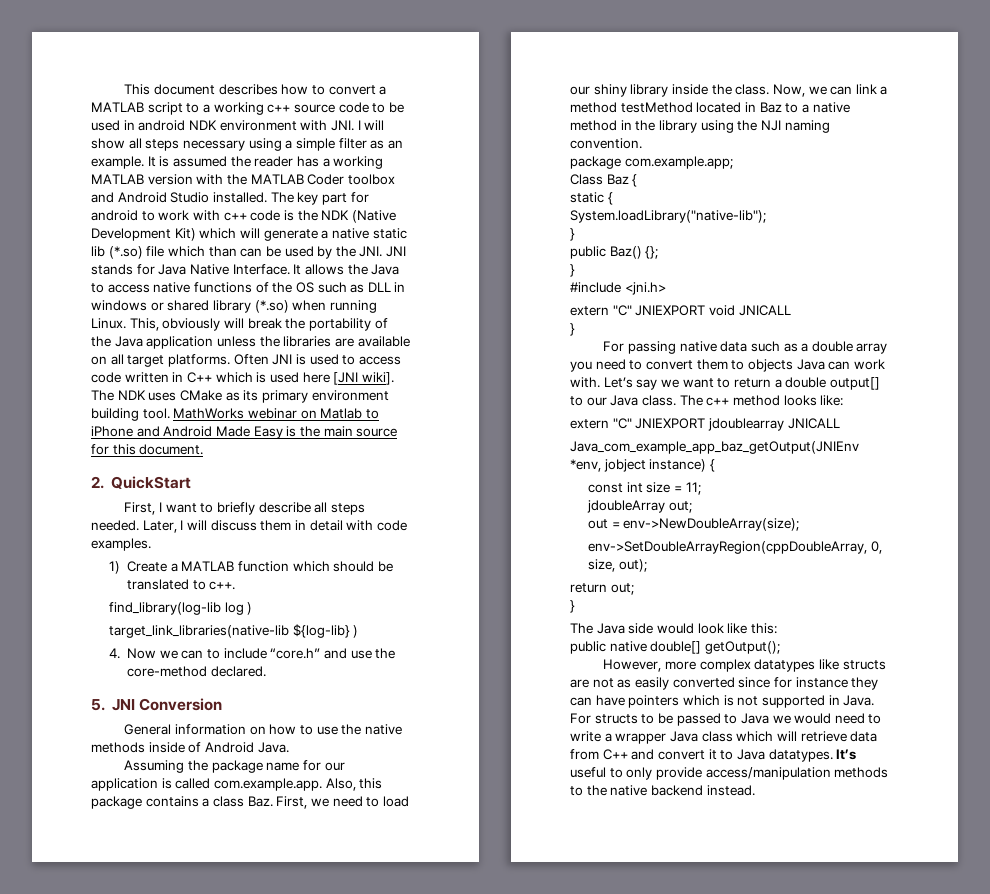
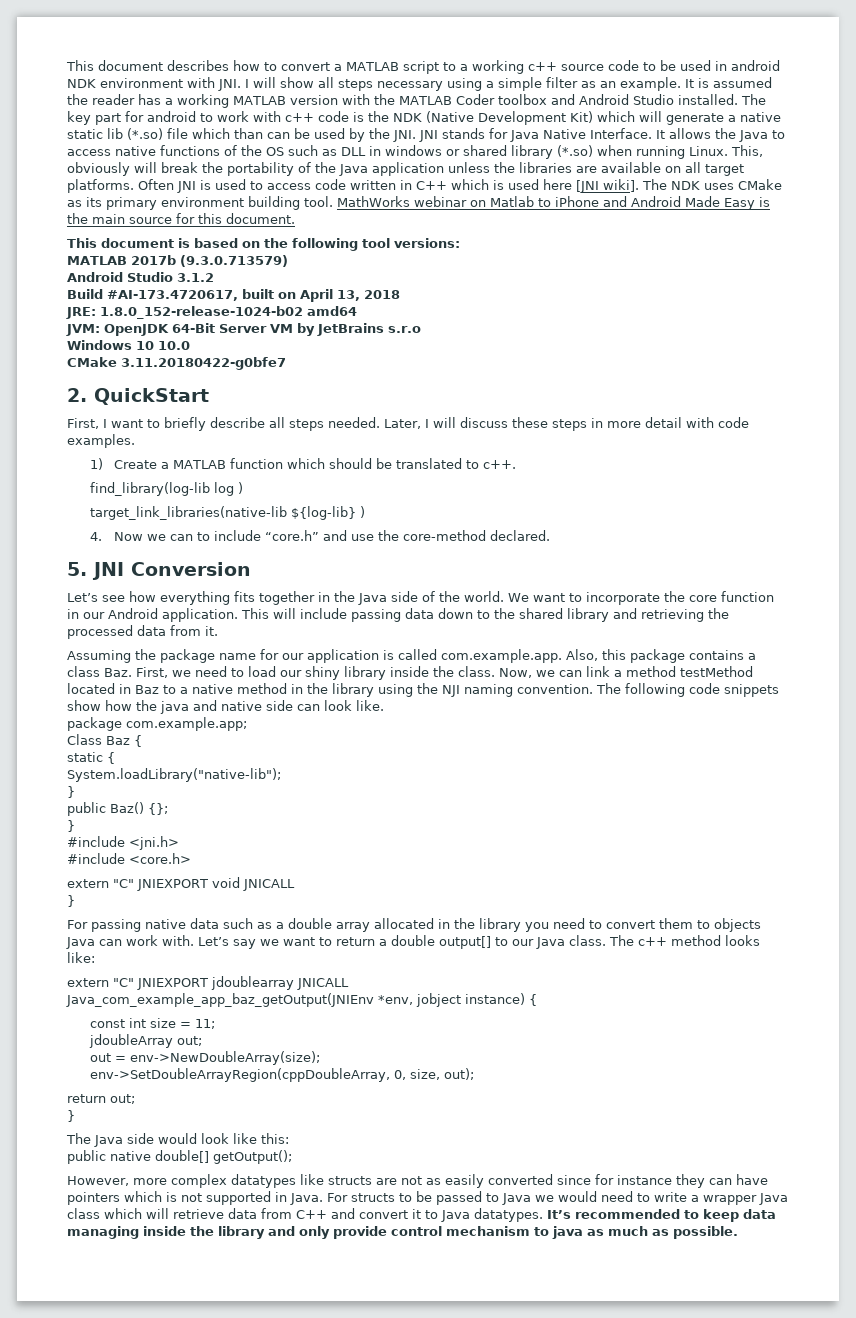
(204, 449) none -> [67,238,460,251] [67,255,288,267] [67,272,214,282] [67,289,400,302] [66,306,357,319] [66,323,421,336] [67,340,190,350] [67,357,286,370] // This document is based on the following tool versions: // MATLAB 2017b (9.3.0.713579) // Android Studio 3.1.2 // Build #AI-173.4720617, built on April 13, 2018 // JRE: 1.8.0_152-release-1024-b02 amd64 // JVM: OpenJDK 64-Bit Server VM by JetBrains s.r.o // Windows 10 10.0 // CMake 3.11.20180422-g0bfe7
[260,520,306,531] them in -> [512,417,641,431] these steps in more
[124,724,402,735] [91,742,289,753] General information on how to use the native methods inside of Android Java. -> [67,591,774,605] [67,608,729,622] [67,625,218,639] Let’s see how everything fits together in the Java side of the world. We want to incorporate the core function in our Android application. This will include passing data down to the shared library and retrieving the processed data from it.
(642, 143) none -> [596,683,779,697] [67,700,384,714] The following code snippets show how the java and native side can look like.
(666, 288) none -> [67,853,191,864] // #include <core.h>
(888, 348) none -> [374,918,521,932] allocated in the library
[570,767,889,780] [570,785,755,796] useful to only provide access/manipulation methods to the native backend instead. -> [575,1209,776,1222] [67,1226,738,1239] recommended to keep data managing inside the library and only provide control mechanism to java as much as possible.

